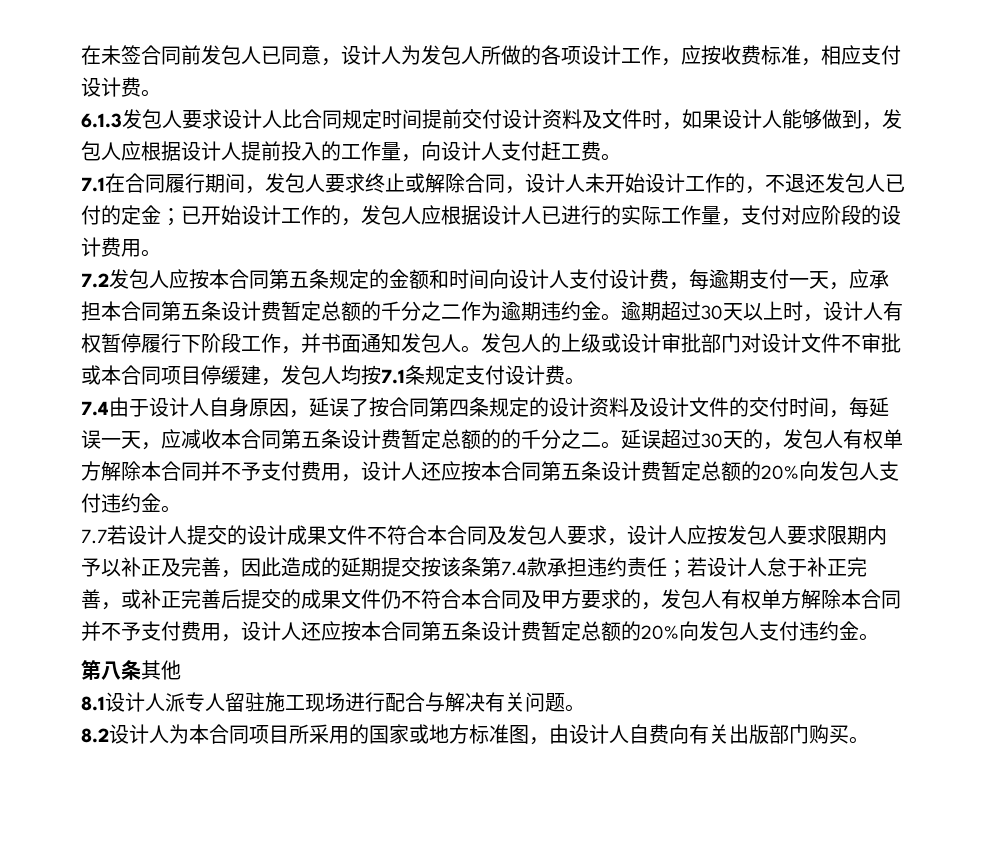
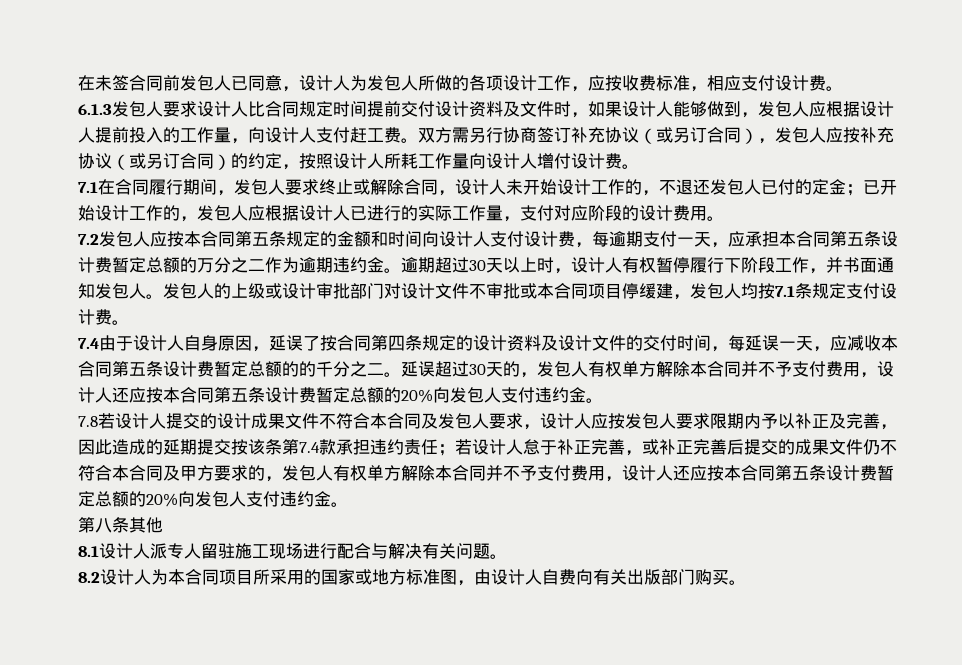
(621, 157) none -> [418,127,894,144] [78,153,639,170] 双方需另行协商签订补充协议（或另订合同），发包人应按补充协议（或另订合同）的约定，按照设计人所耗工作量向设计人增付设计费。
[381,301,401,321] 千 -> [197,258,214,273] 万
[81,529,107,544] 7.7 -> [78,416,98,427] 7.8

